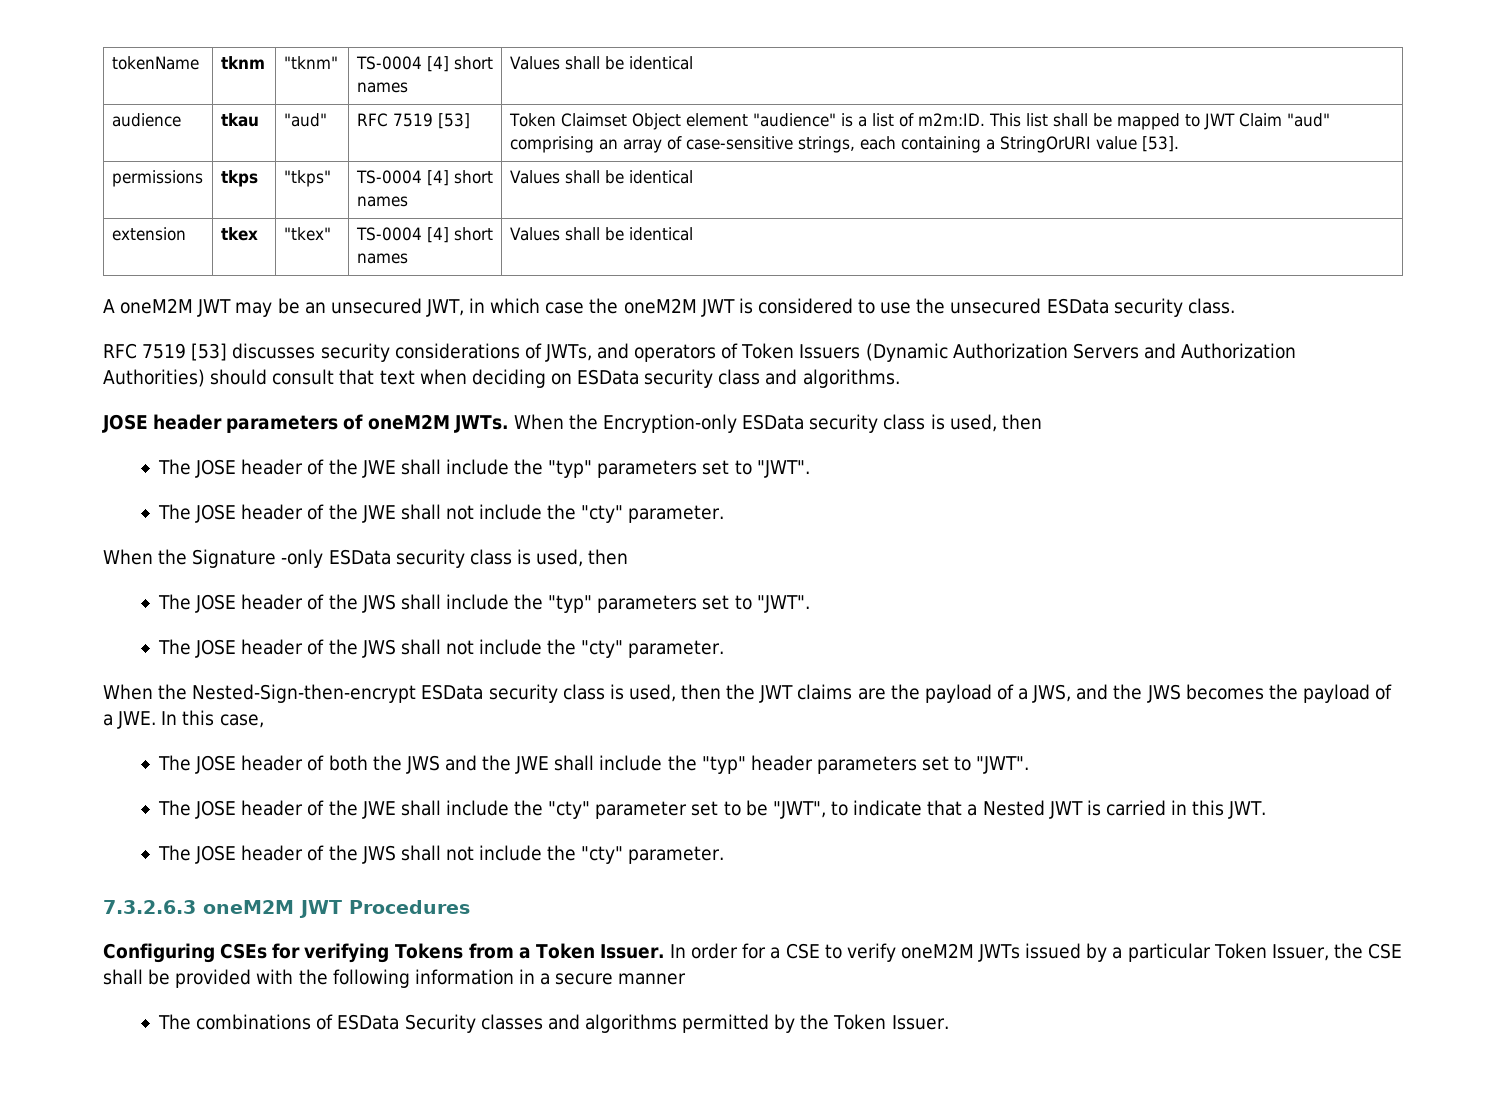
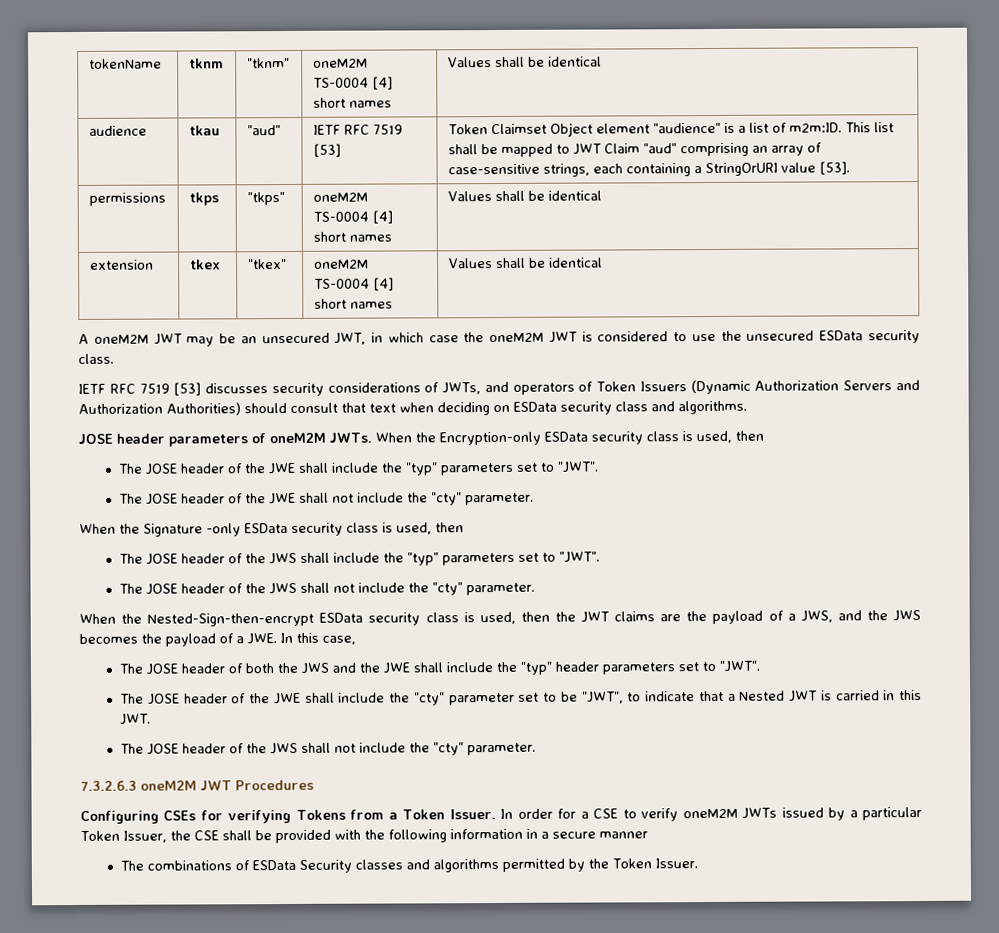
(338, 62) none -> [312,58,368,68] oneM2M
(327, 120) none -> [312,124,341,135] IETF
(331, 178) none -> [312,192,368,202] oneM2M
(331, 234) none -> [313,259,369,269] oneM2M
(1235, 306) none -> [78,383,106,394] IETF

